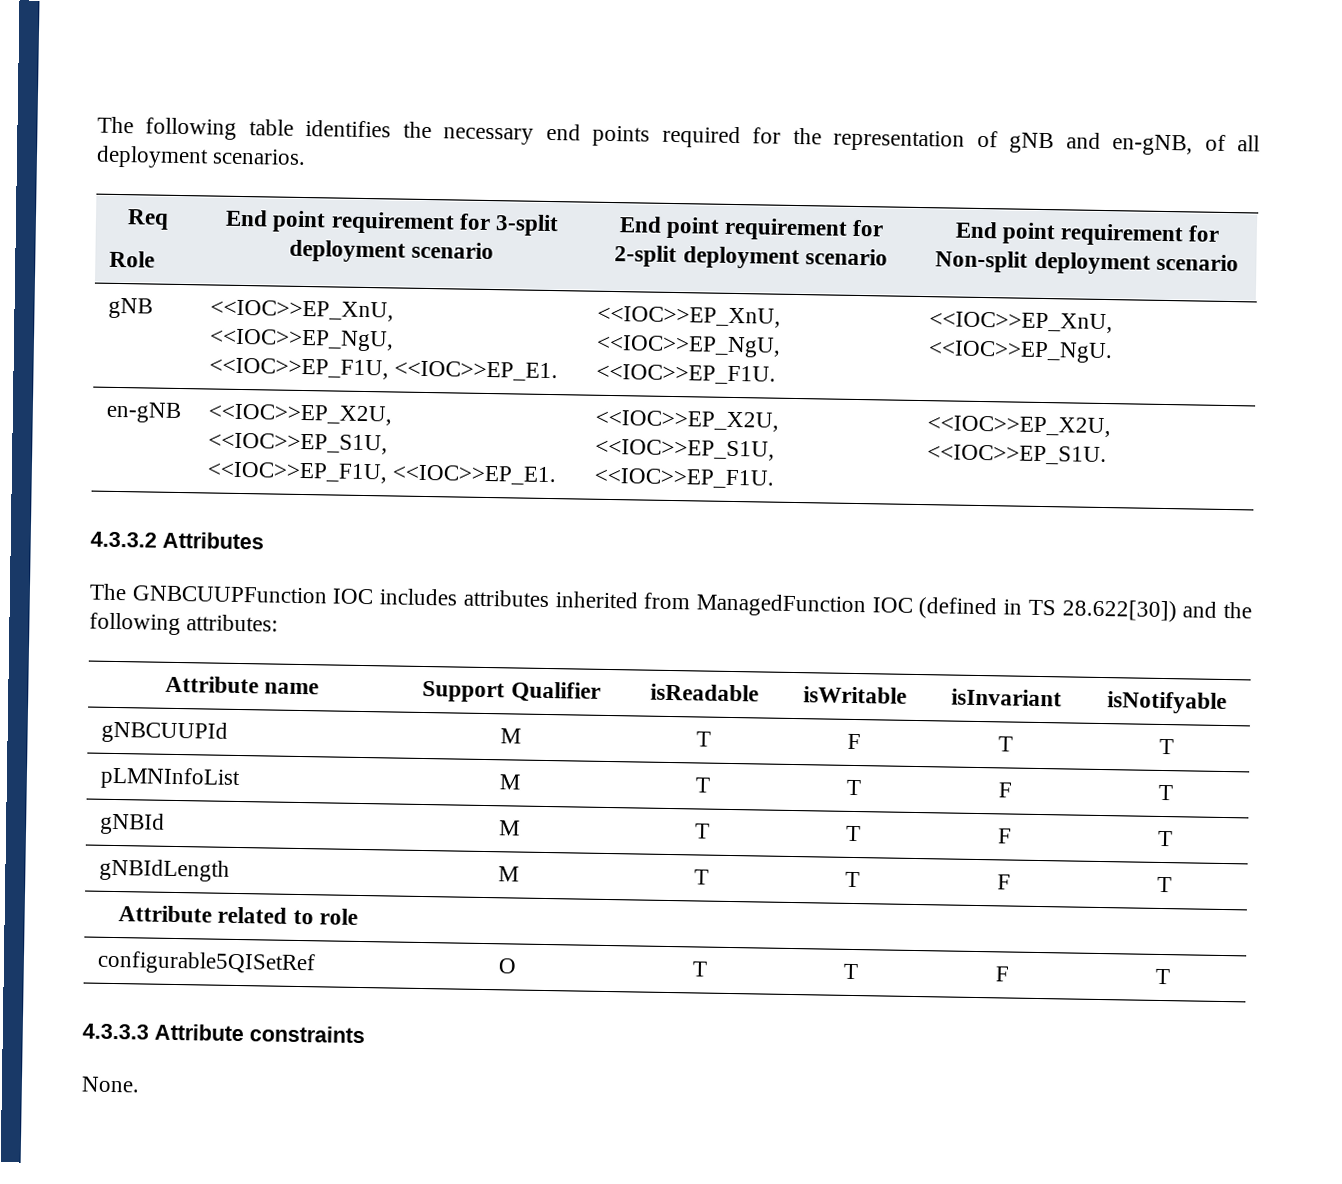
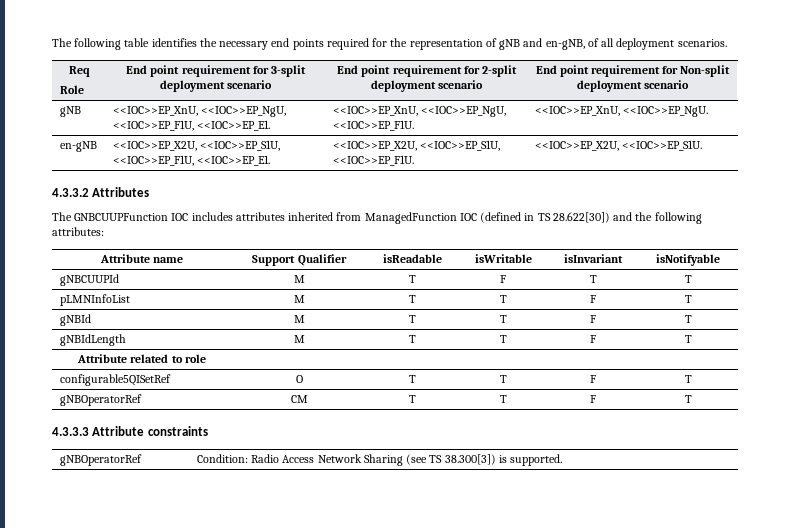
[82,1023,365,1044] [81,1076,140,1093] // 4.3.3.3 Attribute constraints // None. -> [59,394,142,406] [290,395,308,403] [409,395,416,403] [499,395,507,403] [590,395,596,403] [684,395,692,403] [52,426,208,436] [59,454,142,466] [196,454,562,466] // gNBOperatorRef | CM | T | T | F | T // 4.3.3.3 Attribute constraints // gNBOperatorRef | Condition: Radio Access Network Sharing (see TS 38.300[3]) is supported.

